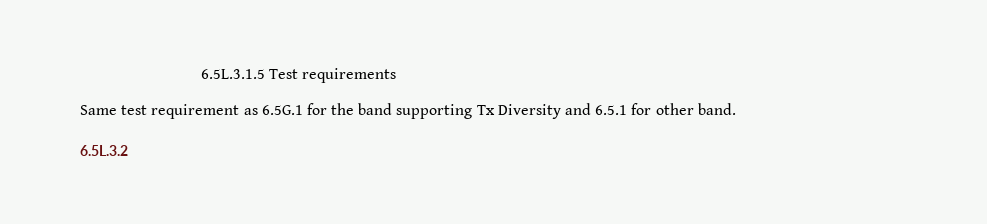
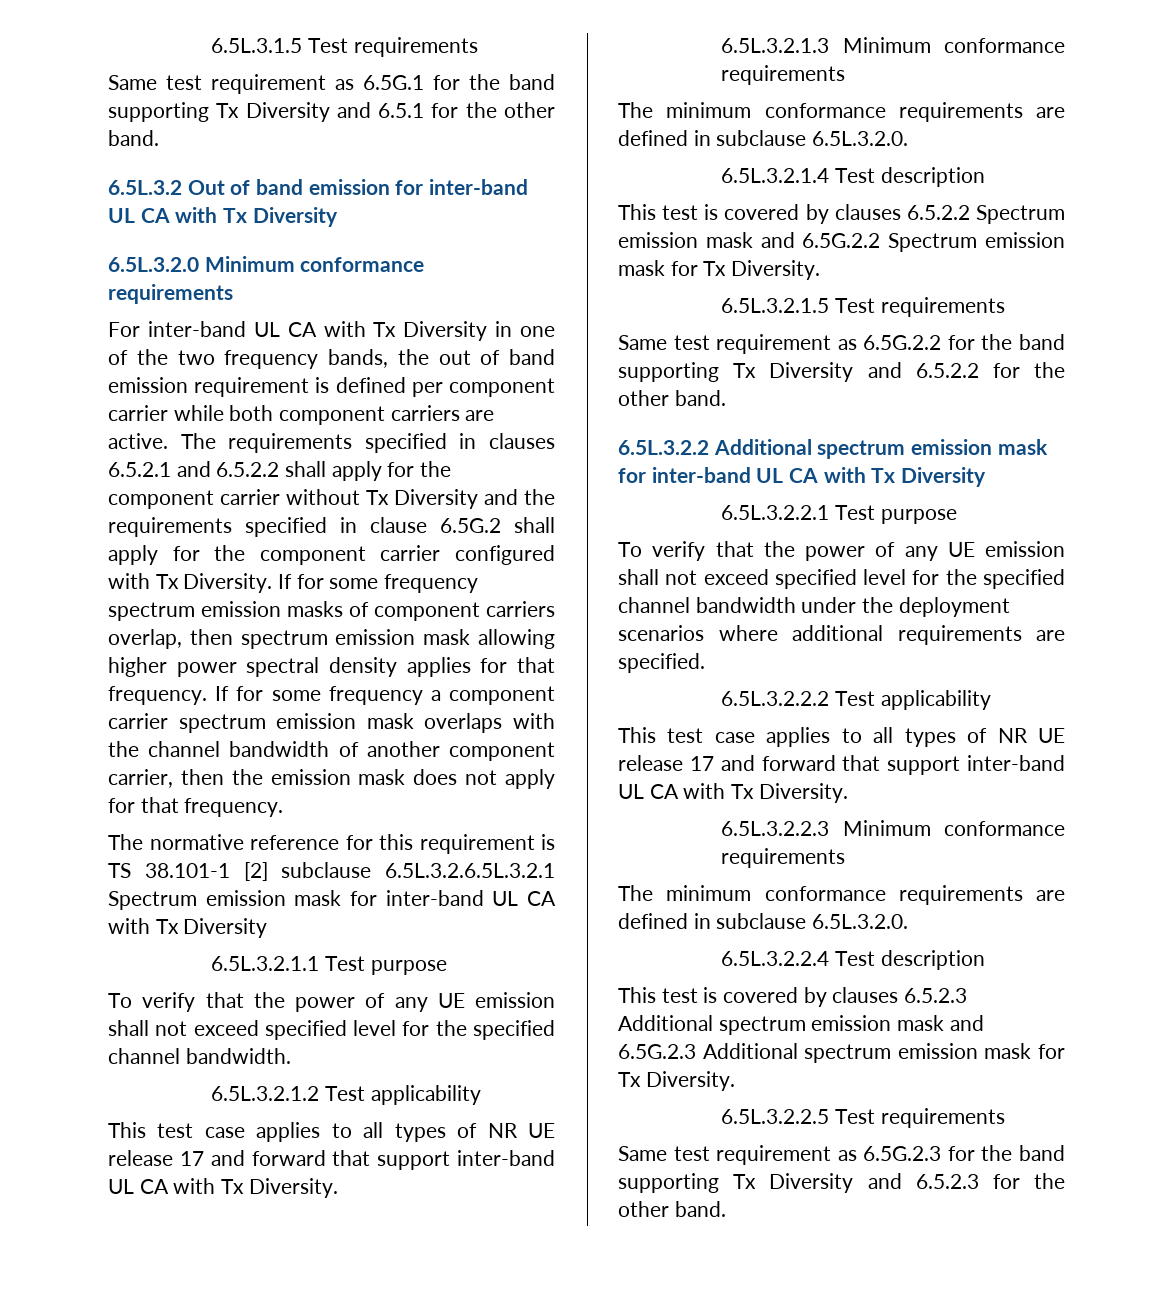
(652, 109) none -> [465,102,497,118] the
(128, 150) none -> [187,179,529,195] [108,207,338,227] [108,256,425,272] [108,284,233,304] [108,321,555,341] [108,349,555,369] [108,377,555,397] [108,405,495,425] [108,433,555,453] [108,461,452,481] [108,489,555,509] [108,517,555,537] [108,545,555,565] [108,573,479,593] [108,601,555,621] [108,629,555,649] [108,657,555,677] [108,686,555,705] [108,713,555,733] [108,741,555,761] [108,769,555,789] [108,797,284,817] [108,834,555,854] [108,862,555,881] [108,890,556,910] [108,918,268,938] [211,956,447,975] [108,992,555,1012] [108,1020,555,1040] [108,1048,291,1064] [211,1085,481,1105] [108,1122,555,1142] [108,1150,555,1170] [108,1178,338,1198] [721,37,1065,53] [721,65,846,85] [618,102,1065,122] [618,130,909,146] [721,167,985,187] [618,204,1065,224] [618,232,1065,252] [618,260,821,280] [721,297,1005,317] [618,334,1065,354] [618,362,1065,382] [618,390,726,406] [618,439,1048,459] [618,467,987,487] [721,505,957,524] [618,541,1065,561] [618,569,1065,589] [618,597,1010,617] [618,625,1065,645] [618,653,705,673] [721,690,991,710] [618,727,1065,747] [618,755,1065,775] [618,783,848,803] [721,820,1065,836] [721,848,846,868] [618,885,1065,905] [618,913,909,929] [721,950,985,970] [618,987,968,1007] [618,1015,984,1035] [618,1043,1065,1063] [618,1071,735,1091] [721,1108,1005,1128] [618,1145,1065,1165] [618,1173,1065,1193] [618,1201,726,1217] Out of band emission for inter-band UL CA with Tx Diversity // 6.5L.3.2.0 Minimum conformance requirements // For inter-band UL CA with Tx Diversity in one of the two frequency bands, the out of band emission requirement is defined per component carrier while both component carriers are active. The requirements specified in clauses 6.5.2.1 and 6.5.2.2 shall apply for the component carrier without Tx Diversity and the requirements specified in clause 6.5G.2 shall apply for the component carrier configured with Tx Diversity. If for some frequency spectrum emission masks of component carriers overlap, then spectrum emission mask allowing higher power spectral density applies for that frequency. If for some frequency a component carrier spectrum emission mask overlaps with the channel bandwidth of another component carrier, then the emission mask does not apply for that frequency. // The normative reference for this requirement is TS 38.101-1 [2] subclause 6.5L.3.2.6.5L.3.2.1 Spectrum emission mask for inter-band UL CA with Tx Diversity // 6.5L.3.2.1.1 Test purpose // To verify that the power of any UE emission shall not exceed specified level for the specified channel bandwidth. // 6.5L.3.2.1.2 Test applicability // This test case applies to all types of NR UE release 17 and forward that support inter-band UL CA with Tx Diversity. // 6.5L.3.2.1.3 Minimum conformance requirements // The minimum conformance requirements are defined in subclause 6.5L.3.2.0. // 6.5L.3.2.1.4 Test description // This test is covered by clauses 6.5.2.2 Spectrum emission mask and 6.5G.2.2 Spectrum emission mask for Tx Diversity. // 6.5L.3.2.1.5 Test requirements // Same test requirement as 6.5G.2.2 for the band supporting Tx Diversity and 6.5.2.2 for the other band. // 6.5L.3.2.2 Additional spectrum emission mask for inter-band UL CA with Tx Diversity // 6.5L.3.2.2.1 Test purpose // To verify that the power of any UE emission shall not exceed specified level for the specified channel bandwidth under the deployment scenarios where additional requirements are specified. // 6.5L.3.2.2.2 Test applicability // This test case applies to all types of NR UE release 17 and forward that support inter-band UL CA with Tx Diversity. // 6.5L.3.2.2.3 Minimum conformance requirements // The minimum conformance requirements are defined in subclause 6.5L.3.2.0. // 6.5L.3.2.2.4 Test description // This test is covered by clauses 6.5.2.3 Additional spectrum emission mask and 6.5G.2.3 Additional spectrum emission mask for Tx Diversity. // 6.5L.3.2.2.5 Test requirements // Same test requirement as 6.5G.2.3 for the band supporting Tx Diversity and 6.5.2.3 for the other band.

